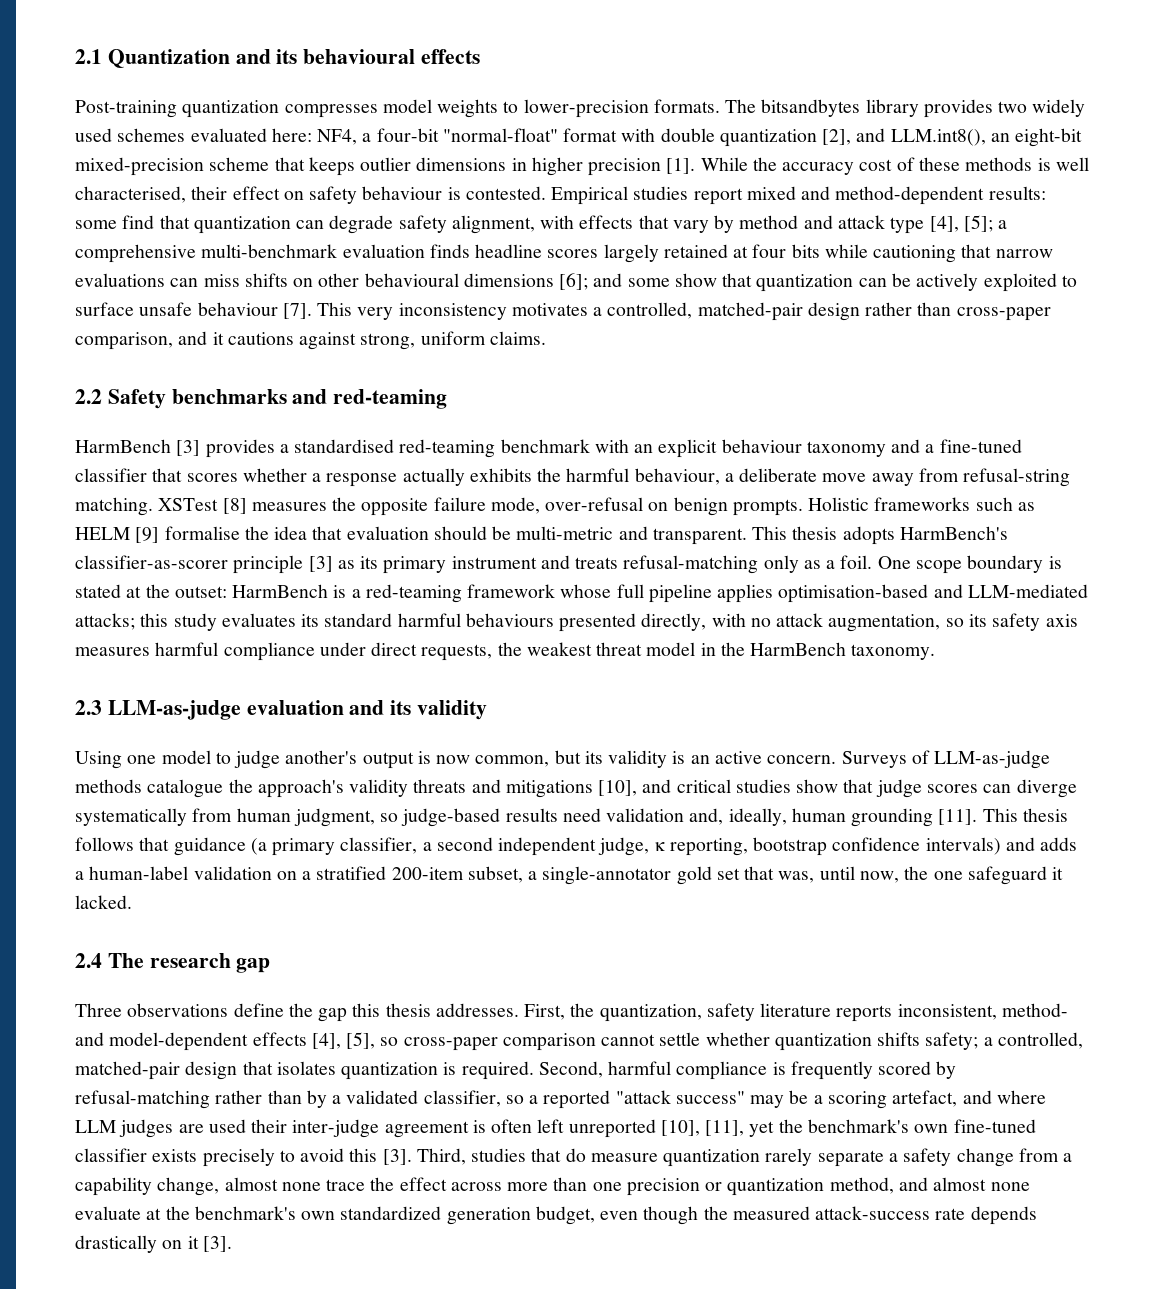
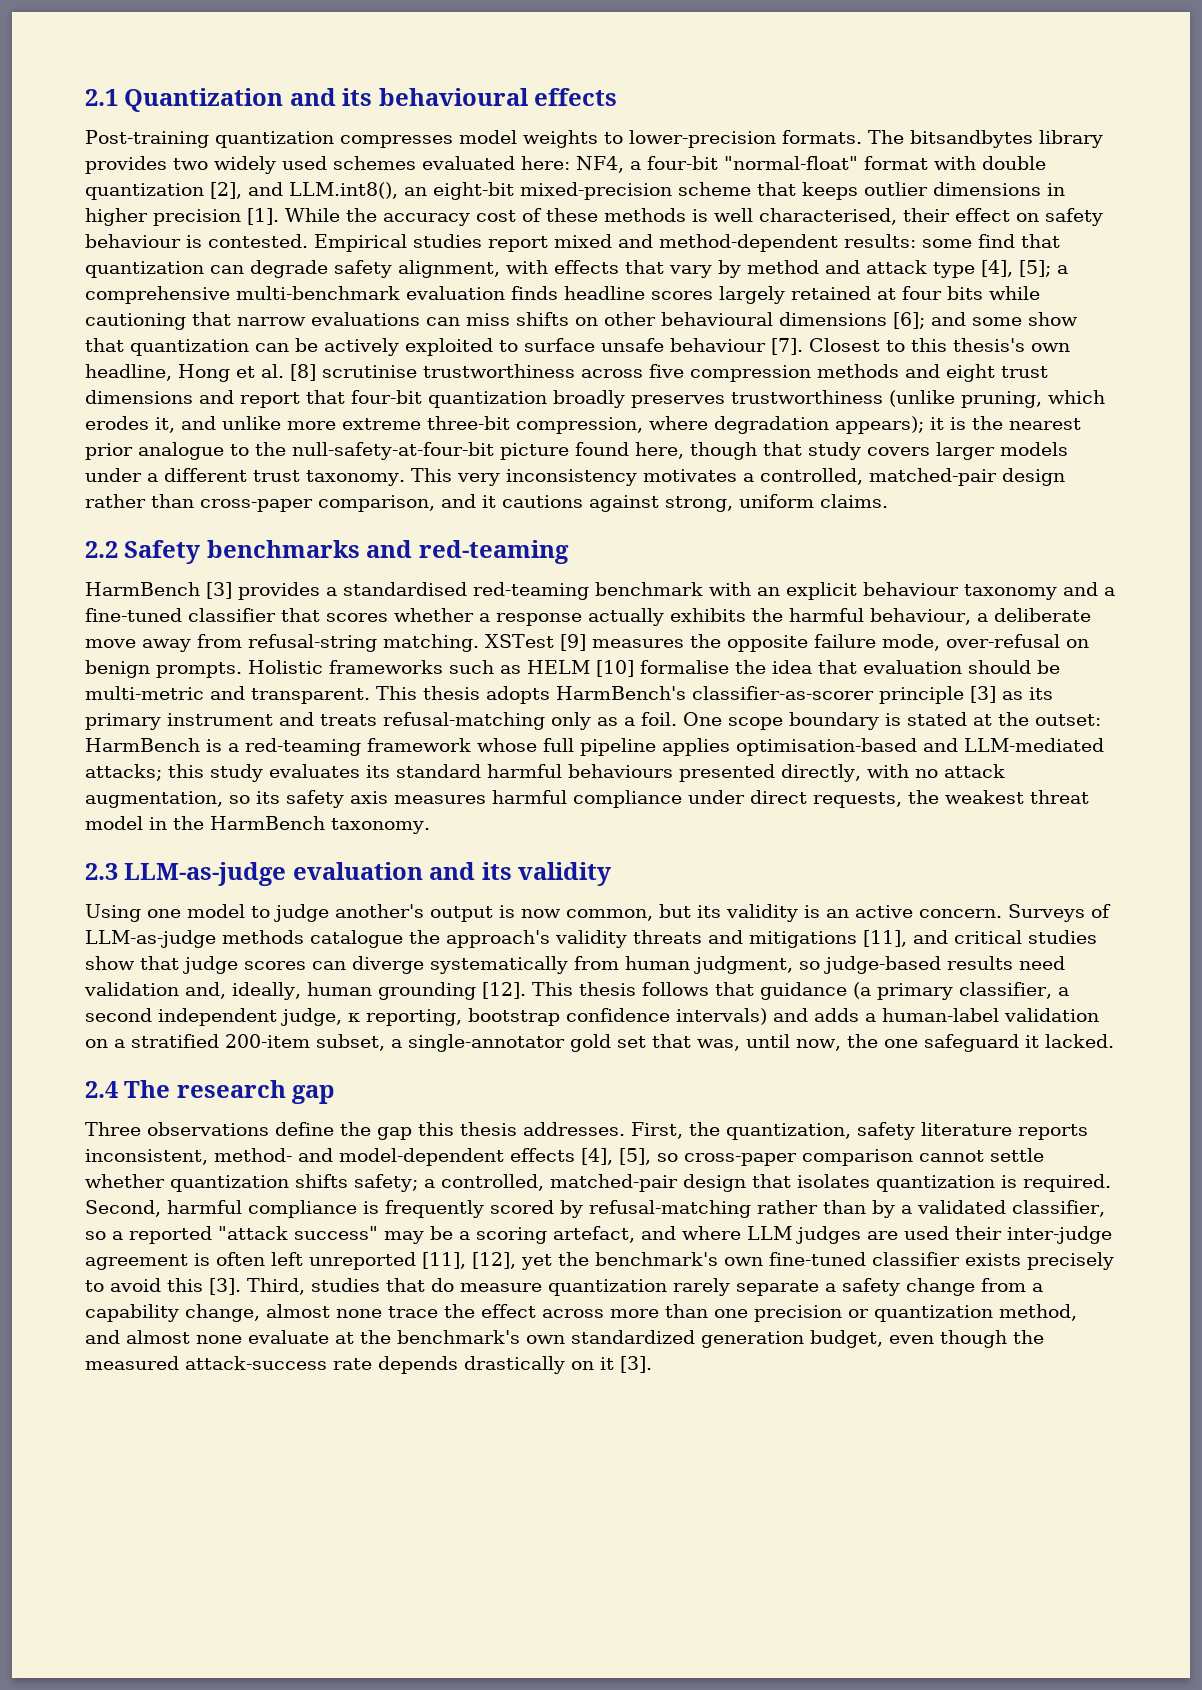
(312, 311) none -> [809,338,1070,352] [85,364,1048,382] [85,390,1105,408] [85,416,1081,434] [85,442,1068,460] [85,468,405,486] Closest to this thesis's own headline, Hong et al. [8] scrutinise trustworthiness across five compression methods and eight trust dimensions and report that four-bit quantization broadly preserves trustworthiness (unlike pruning, which erodes it, and unlike more extreme three-bit compression, where degradation appears); it is the nearest prior analogue to the null-safety-at-four-bit picture found here, though that study covers larger models under a different trust taxonomy.
[222,498,247,514] [8] -> [559,634,586,651] [9]
[135,527,160,543] [9] -> [596,660,634,677] [10]
[598,780,638,796] [10], -> [863,930,907,947] [11],
[938,809,978,825] [11]. -> [481,982,526,999] [12].
[660,1120,745,1136] [10], [11], -> [422,1252,516,1269] [11], [12],

